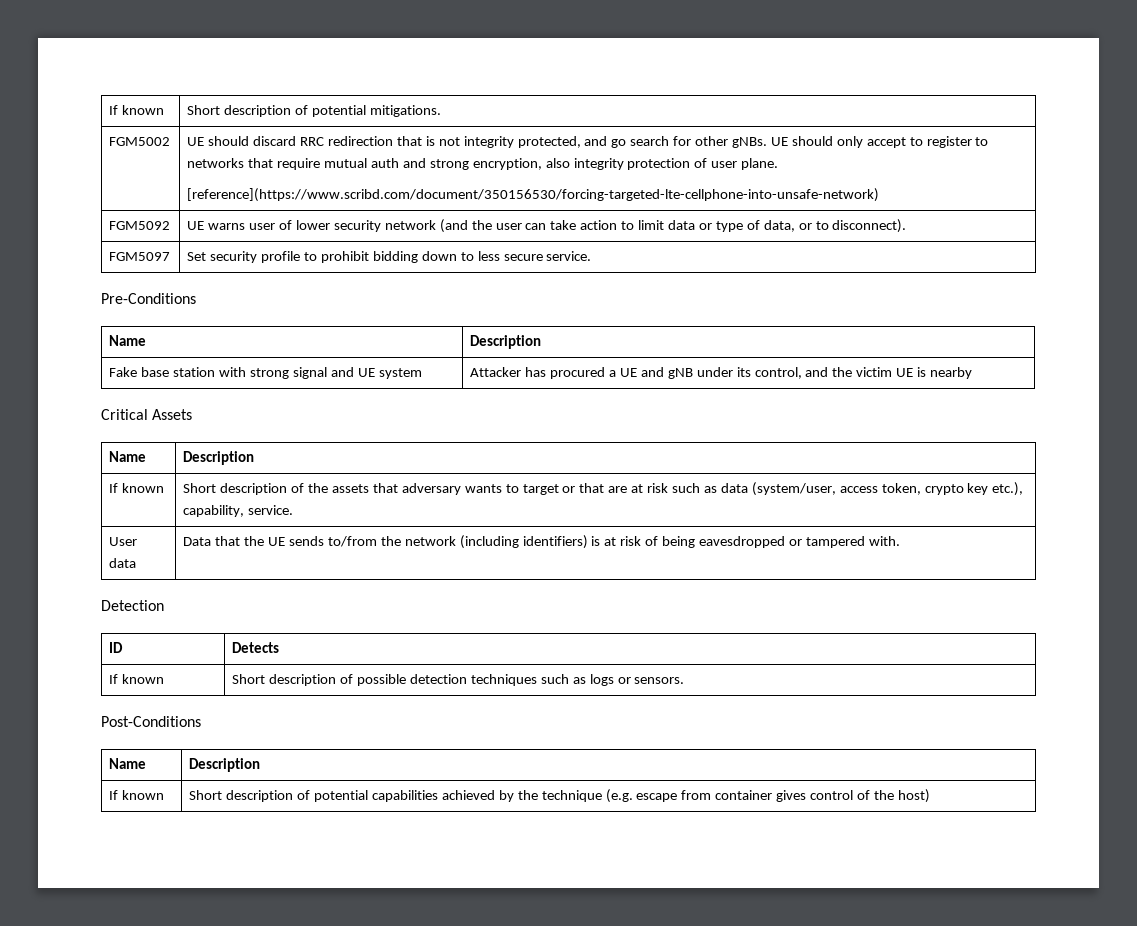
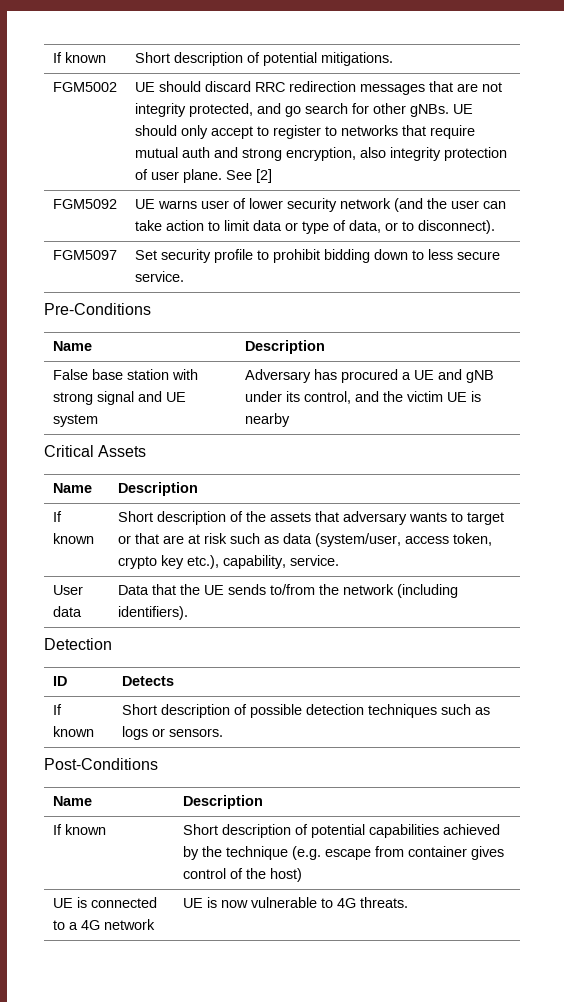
[396,136,435,146] that is -> [359,81,478,95] messages that are
[187,188,880,202] // [reference](https://www.scribd.com/document/350156530/forcing-targeted-lte-cellphone-into-unsafe-network) -> [225,169,272,183] See [2]
[109,367,138,377] Fake -> [52,369,88,380] False
[470,367,522,377] Attacker -> [244,369,311,383] Adversary
[522,535,900,549] identifiers) is at risk of being eavesdropped or tampered with. -> [117,606,188,620] identifiers).
(930, 796) none -> [52,897,157,908] [52,919,155,930] [182,897,408,908] // UE is connected to a 4G network | UE is now vulnerable to 4G threats.

